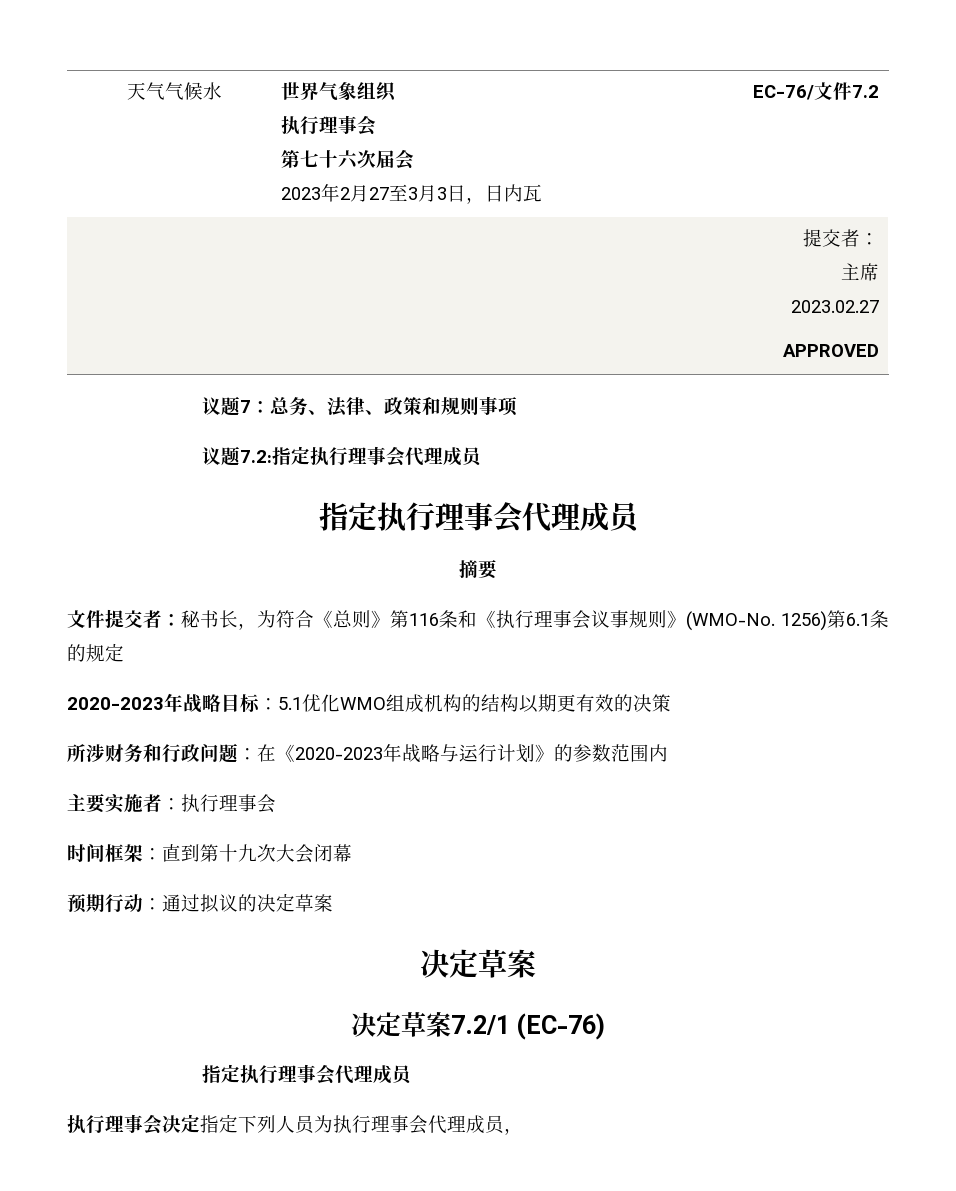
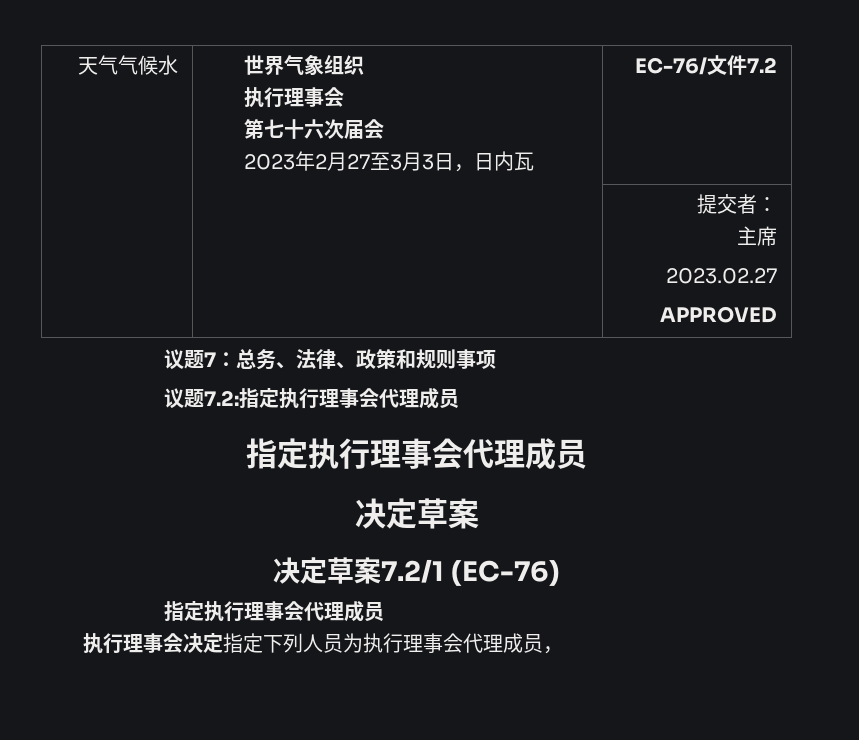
[459,560,497,579] [67,609,889,631] [67,643,124,662] [67,693,671,713] [67,743,668,763] [67,794,276,813] [67,844,352,863] [67,893,333,913] // 摘要 // 文件提交者：秘书长，为符合《总则》第116条和《执行理事会议事规则》(WMO-No. 1256)第6.1条的规定 // 2020-2023年战略目标：5.1优化WMO组成机构的结构以期更有效的决策 // 所涉财务和行政问题：在《2020-2023年战略与运行计划》的参数范围内 // 主要实施者：执行理事会 // 时间框架：直到第十九次大会闭幕 // 预期行动：通过拟议的决定草案 -> (587, 454) none

